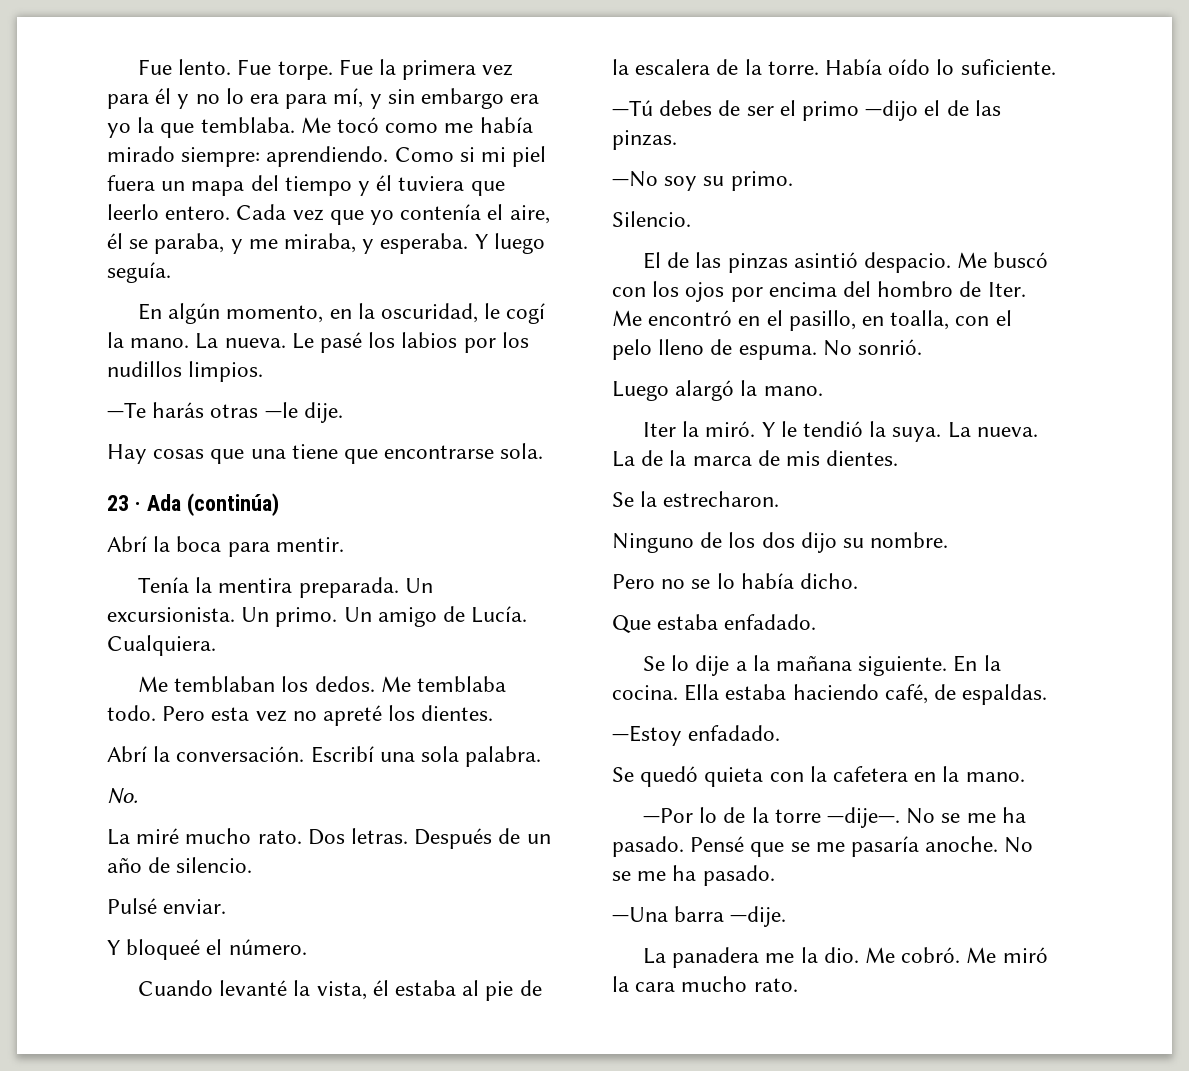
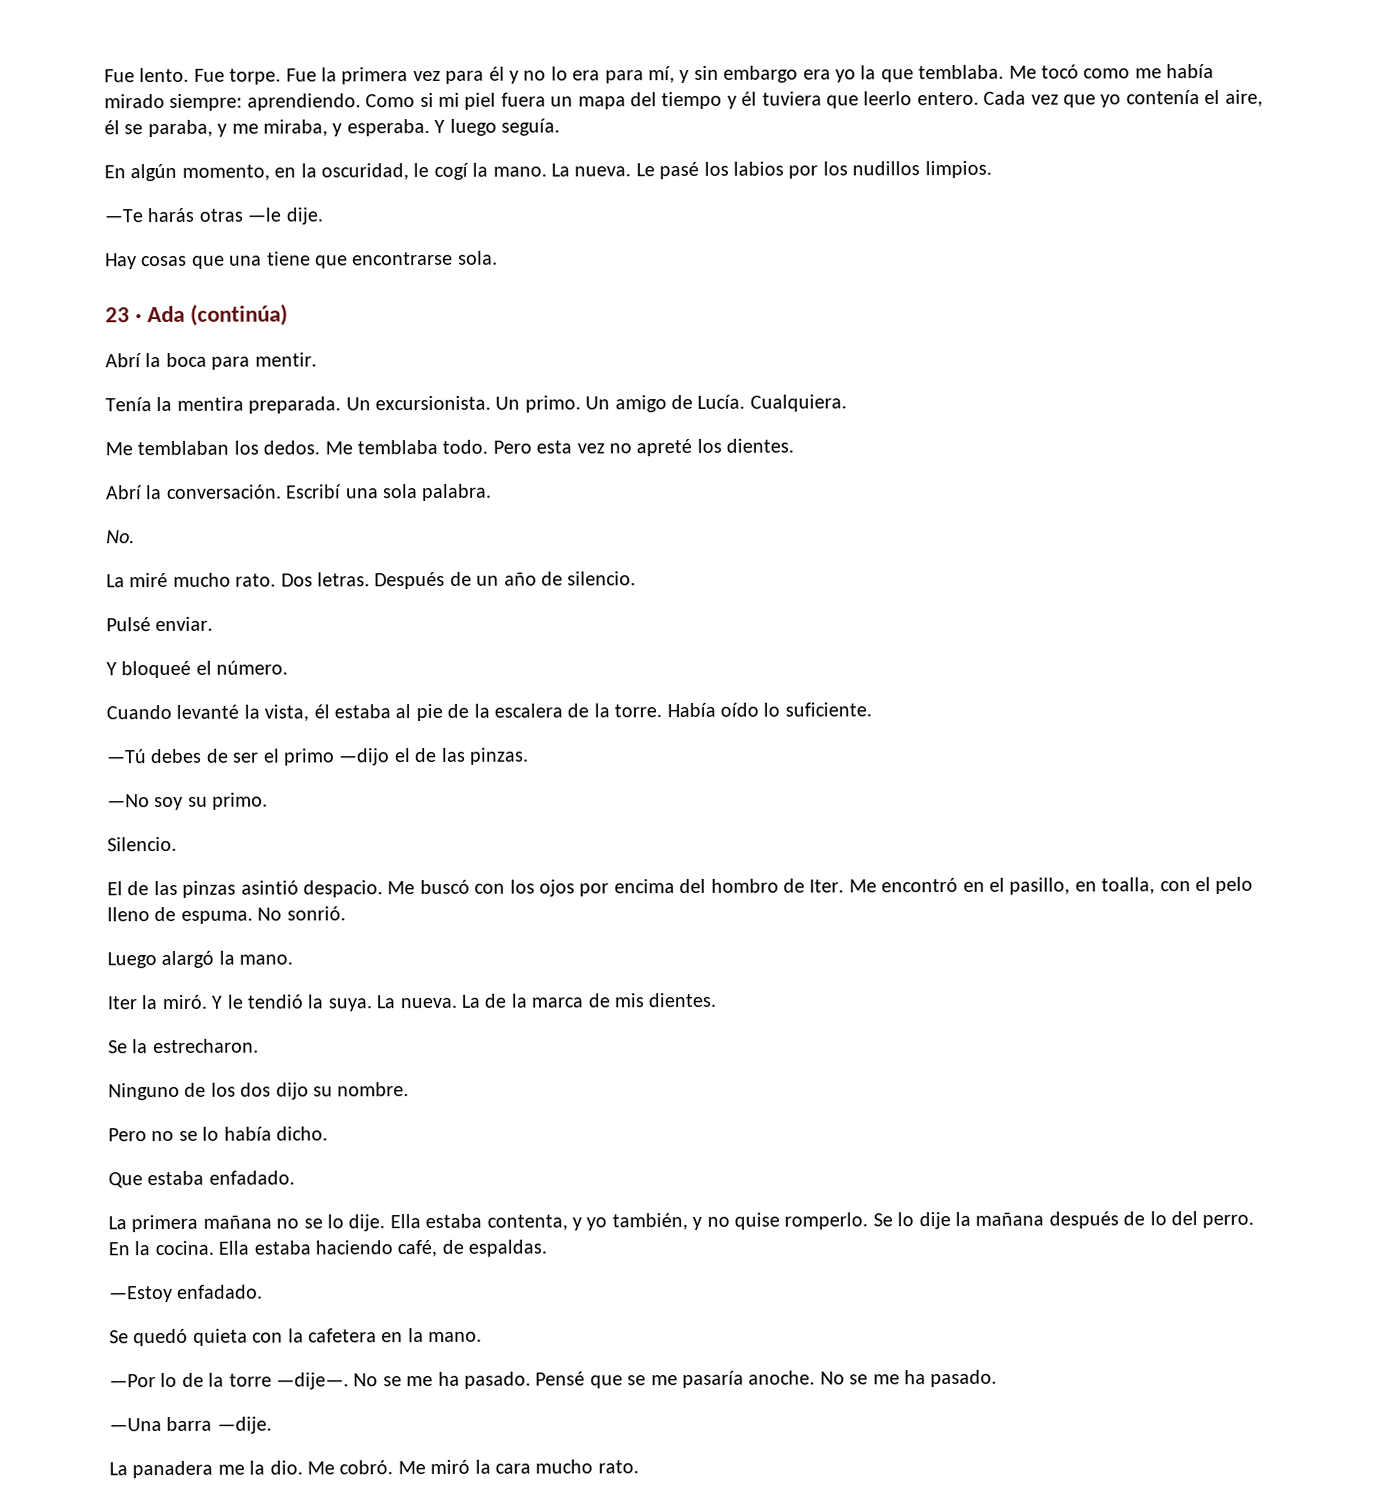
(817, 622) none -> [108,1212,869,1233] La primera mañana no se lo dije. Ella estaba contenta, y yo también, y no quise romperlo.
[735,661,747,671] a -> (951, 1220) none
[858,656,948,676] siguiente. -> [1048,1211,1255,1229] después de lo del perro.

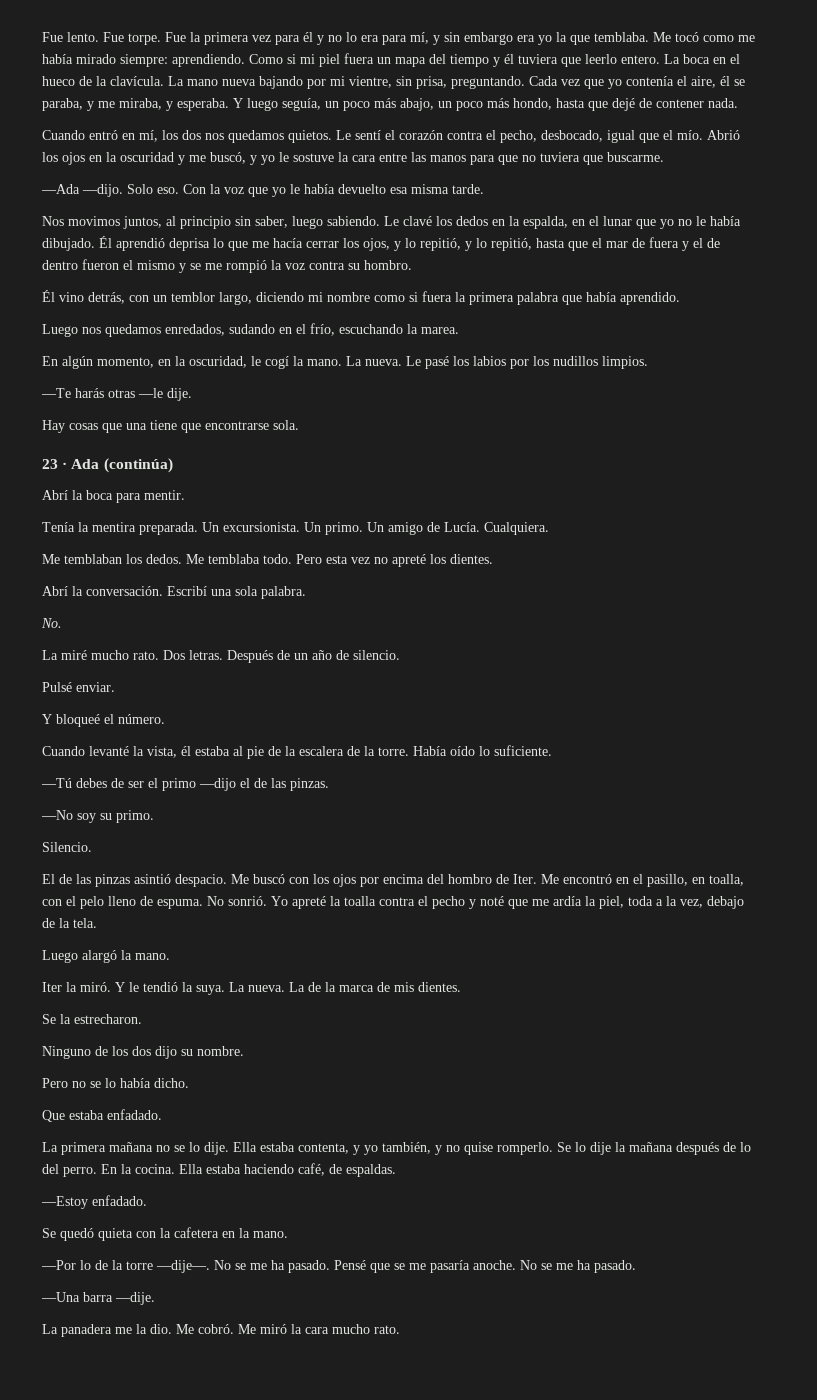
(979, 98) none -> [664,54,740,64] [42,76,525,89] La boca en el hueco de la clavícula. La mano nueva bajando por mi vientre, sin prisa, preguntando.
[501,118,560,136] seguía. -> [282,98,738,111] [42,130,740,143] [42,152,664,165] [41,184,484,197] [42,216,741,229] [42,236,720,251] [42,259,412,273] [42,290,680,305] [42,323,459,337] seguía, un poco más abajo, un poco más hondo, hasta que dejé de contener nada. // Cuando entró en mí, los dos nos quedamos quietos. Le sentí el corazón contra el pecho, desbocado, igual que el mío. Abrió los ojos en la oscuridad y me buscó, y yo le sostuve la cara entre las manos para que no tuviera que buscarme. // —Ada —dijo. Solo eso. Con la voz que yo le había devuelto esa misma tarde. // Nos movimos juntos, al principio sin saber, luego sabiendo. Le clavé los dedos en la espalda, en el lunar que yo no le había dibujado. Él aprendió deprisa lo que me hacía cerrar los ojos, y lo repitió, y lo repitió, hasta que el mar de fuera y el de dentro fueron el mismo y se me rompió la voz contra su hombro. // Él vino detrás, con un temblor largo, diciendo mi nombre como si fuera la primera palabra que había aprendido. // Luego nos quedamos enredados, sudando en el frío, escuchando la marea.
(346, 913) none -> [271,896,744,909] [42,918,97,928] Yo apreté la toalla contra el pecho y noté que me ardía la piel, toda a la vez, debajo de la tela.

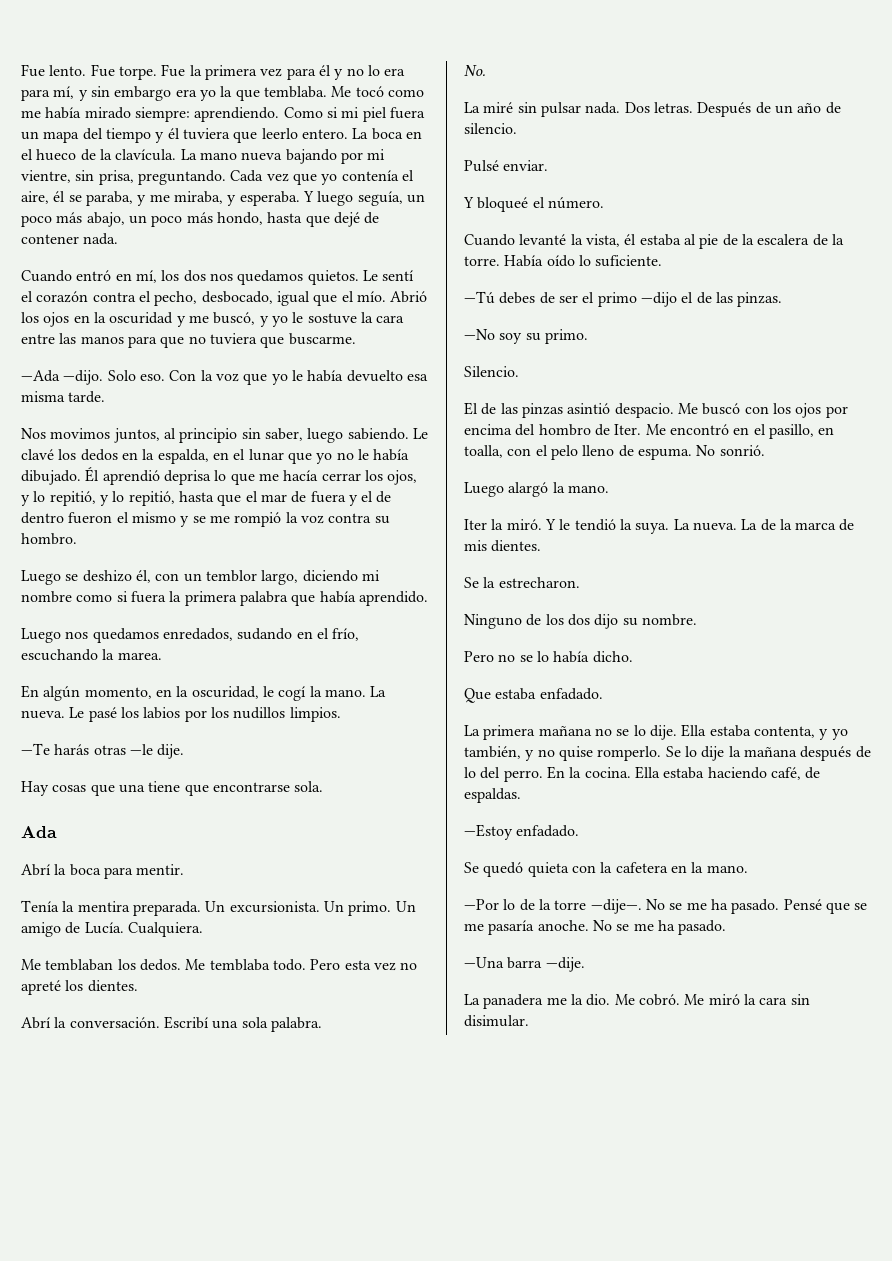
[42,290,125,304] Él vino detrás, -> [21,570,151,585] Luego se deshizo él,
[42,459,68,469] 23 · -> (324, 786) none
[103,458,173,473] (continúa) -> (57, 832) none
[91,650,159,660] mucho rato. -> [517,102,621,117] sin pulsar nada.
[271,896,744,909] [42,918,97,928] Yo apreté la toalla contra el pecho y noté que me ardía la piel, toda a la vez, debajo de la tela. -> (765, 450) none
[332,1324,400,1334] mucho rato. -> [790,994,810,1005] [464,1015,529,1027] sin disimular.

